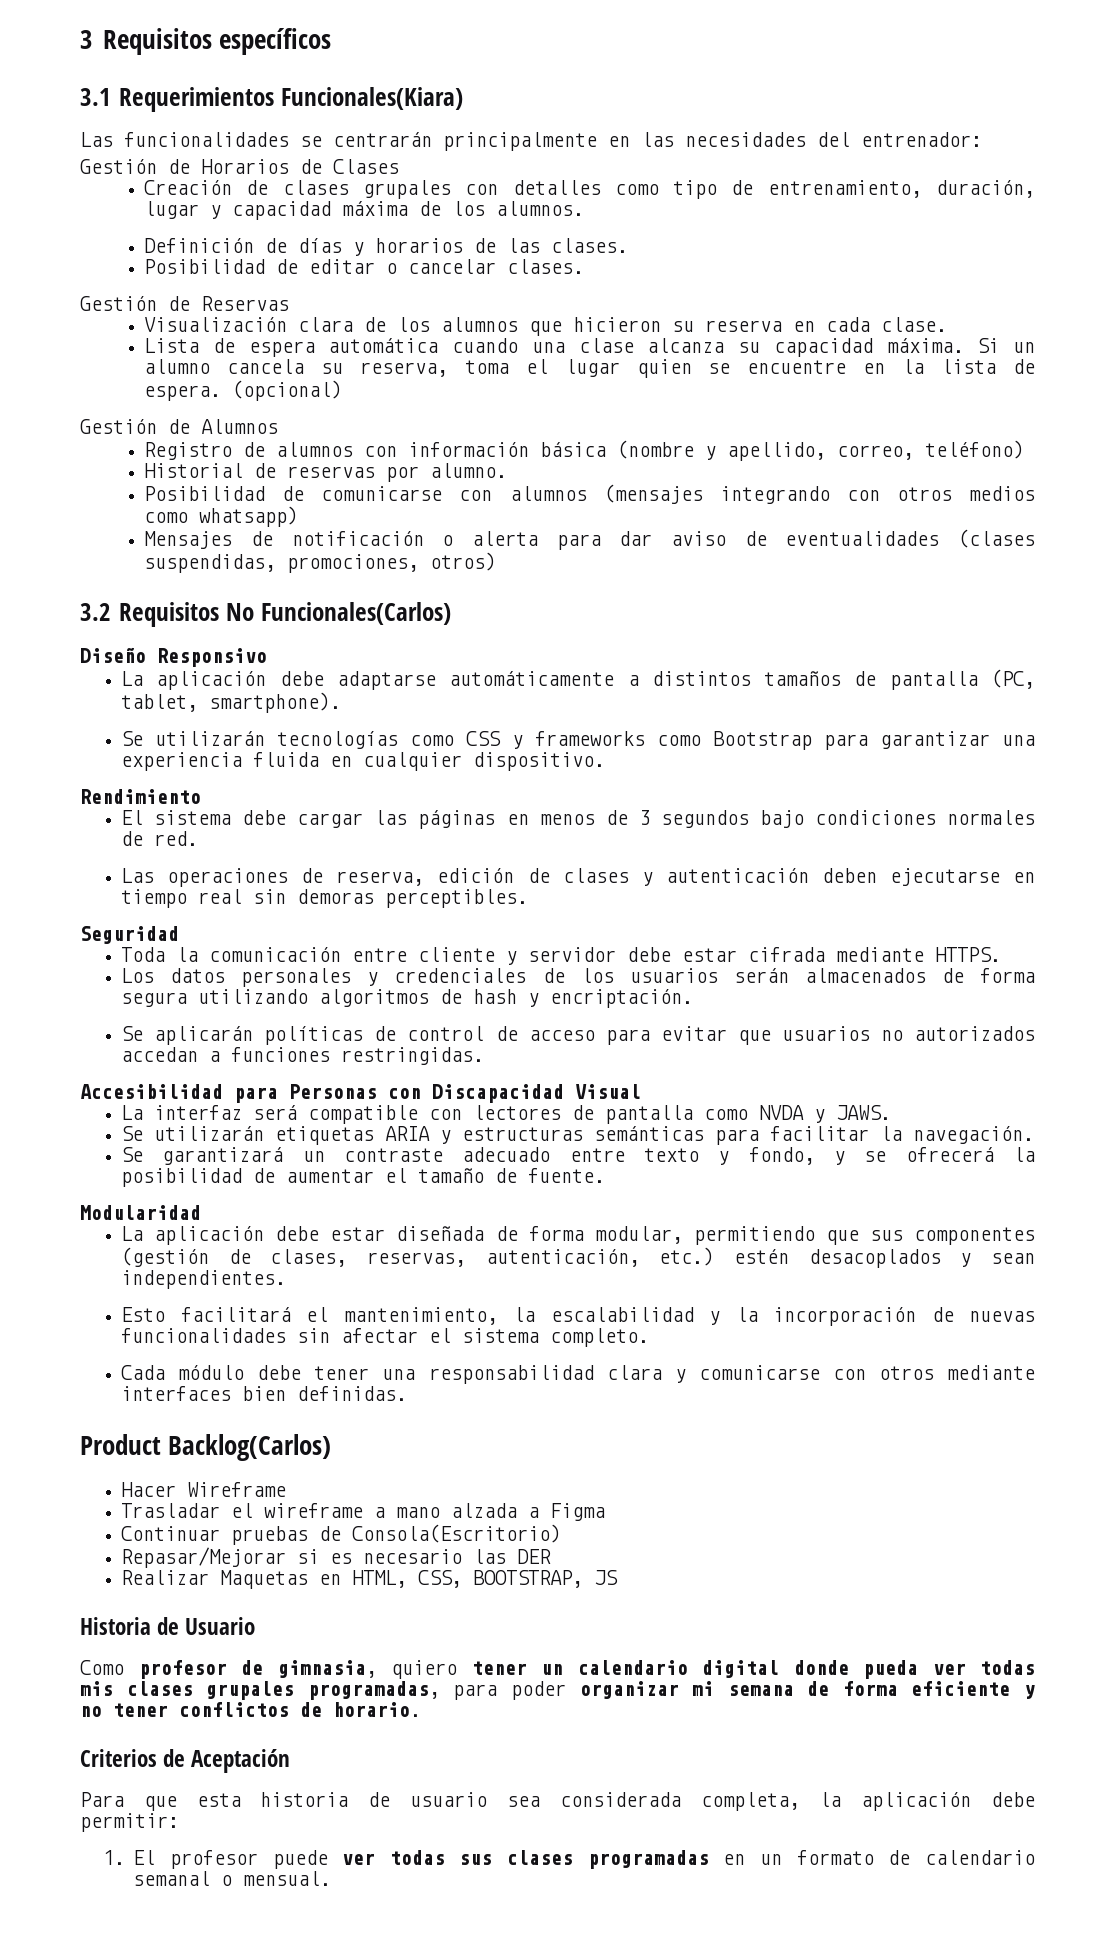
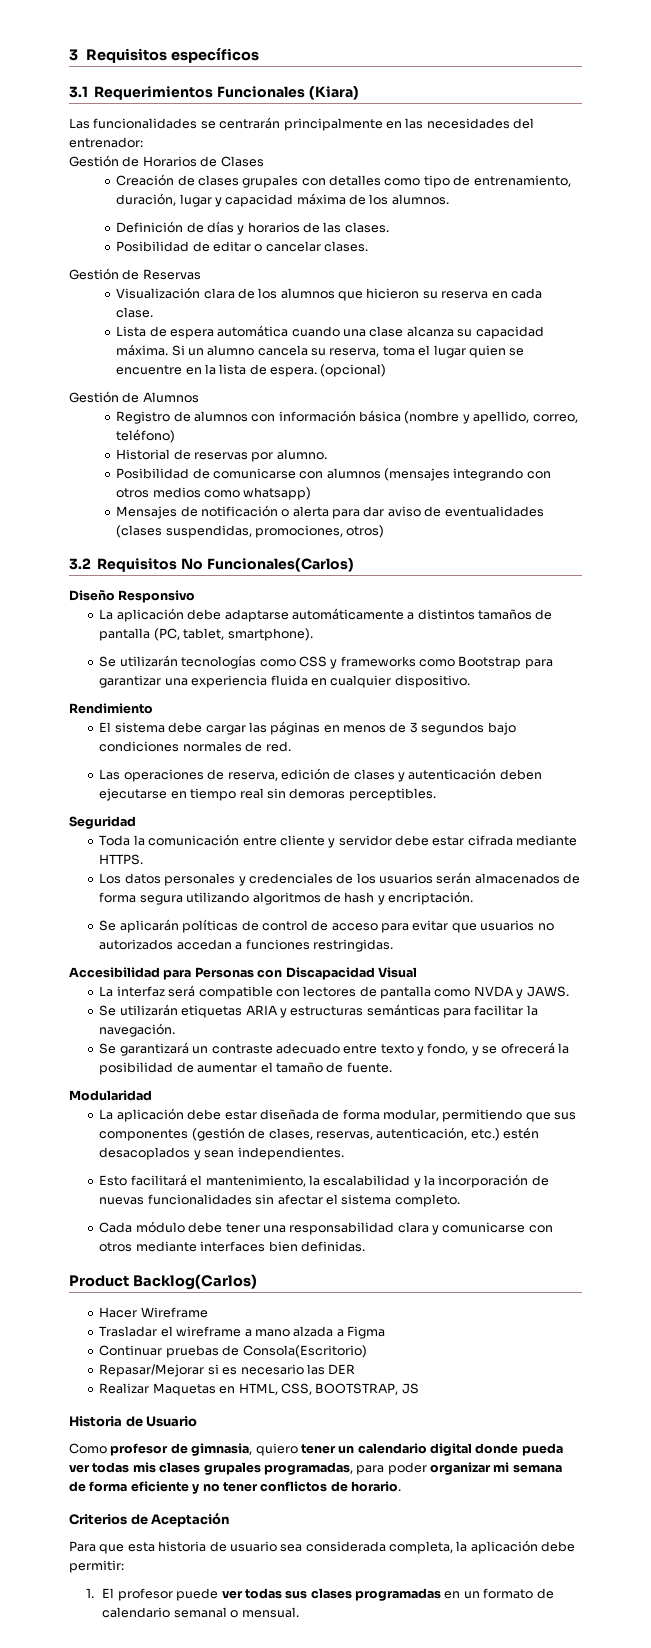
[281,87,463,110] Funcionales(Kiara) -> [217,86,359,100] Funcionales (Kiara)

